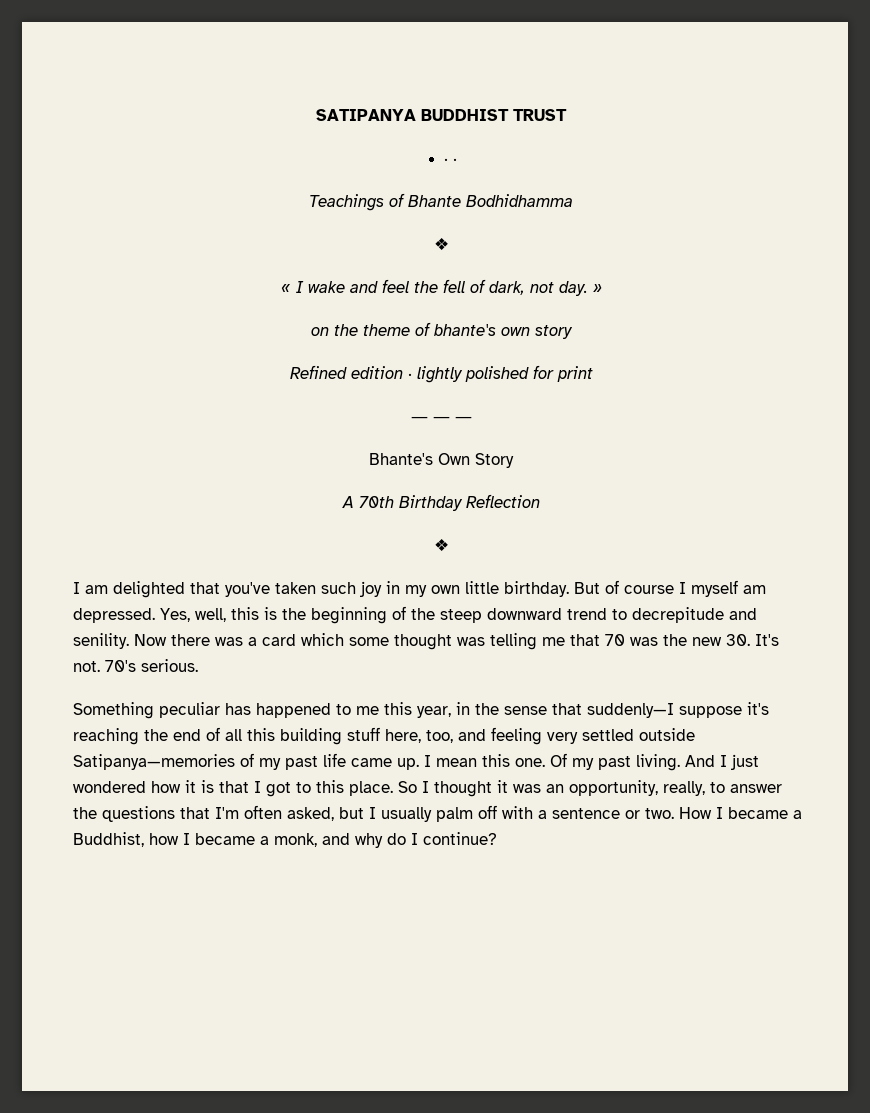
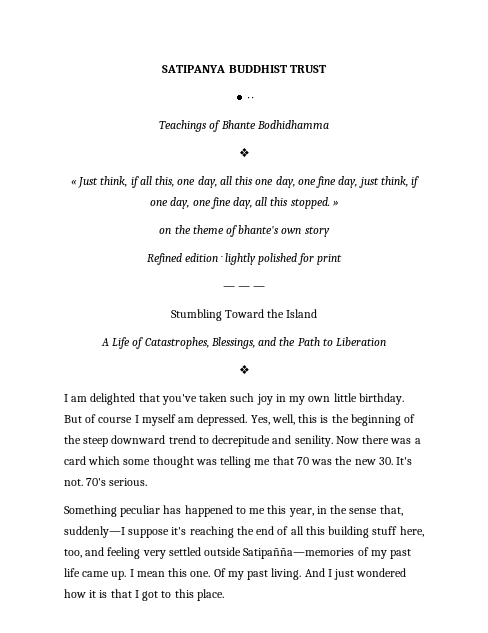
[295,279,588,296] I wake and feel the fell of dark, not day. -> [78,176,420,188] [150,197,330,209] Just think, if all this, one day, all this one day, one fine day, just think, if one day, one fine day, all this stopped.
[369,453,514,468] [341,494,540,511] Bhante's Own Story // A 70th Birthday Reflection -> [170,309,318,321] [100,337,387,349] Stumbling Toward the Island // A Life of Catastrophes, Blessings, and the Path to Liberation
[552,703,582,715] that -> [379,505,403,516] that,
[73,754,235,770] Satipanya—memories -> [243,548,355,559] Satipañña—memories
[398,780,782,797] [73,805,802,822] [73,832,497,848] So I thought it was an opportunity, really, to answer the questions that I'm often asked, but I usually palm off with a sentence or two. How I became a Buddhist, how I became a monk, and why do I continue? -> (224, 595) none

